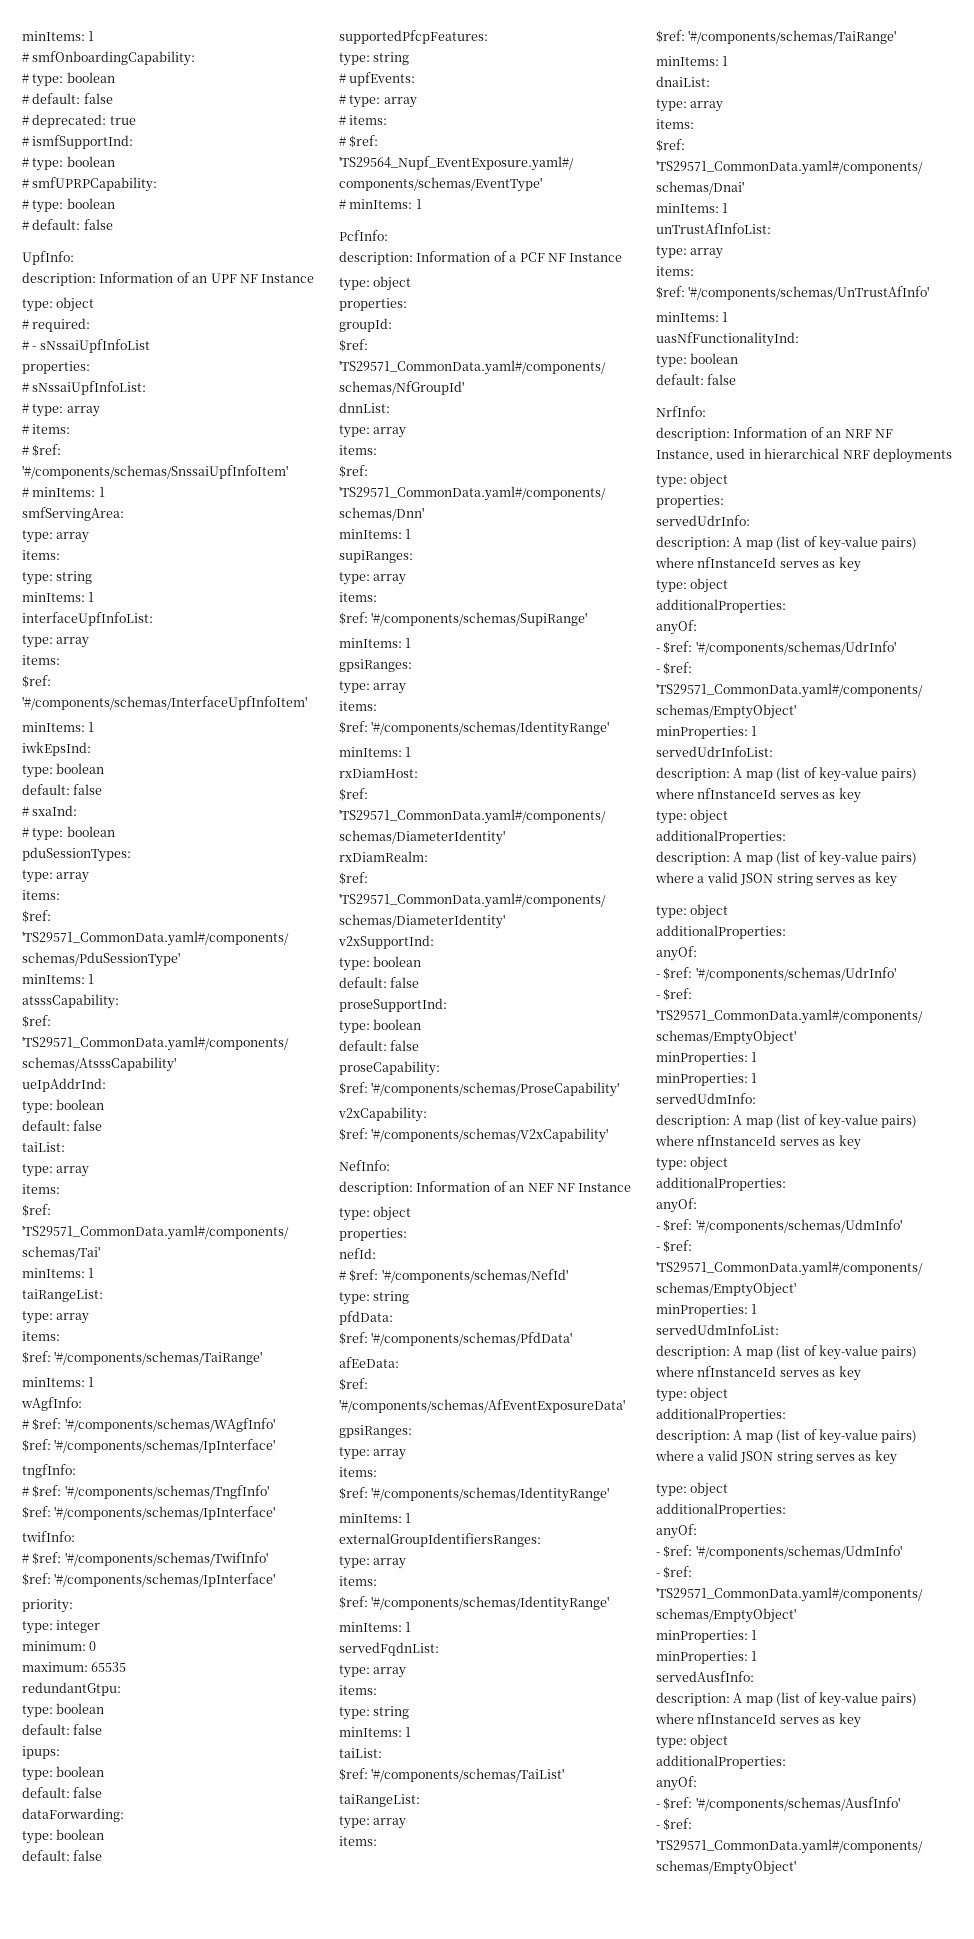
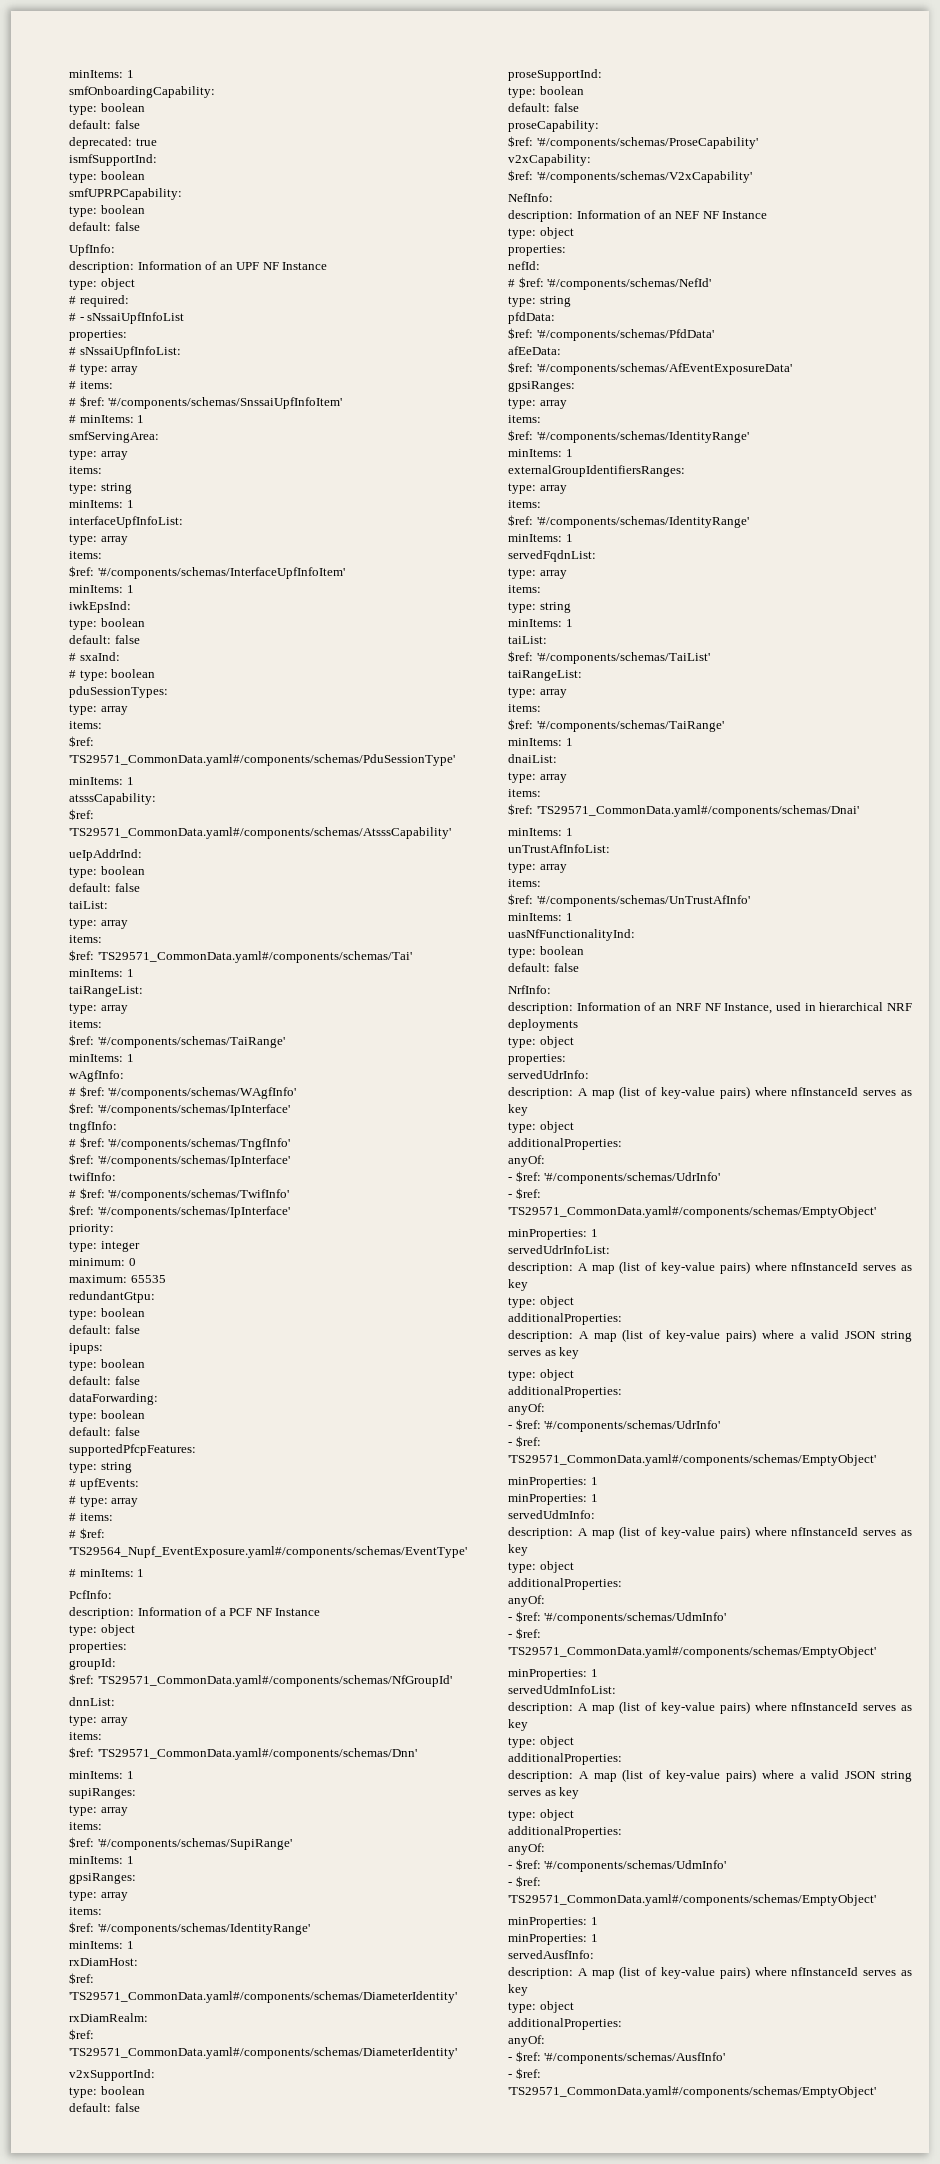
[22,31,95,41] [22,52,29,62] minItems: 1 // # -> [69,70,134,78] minItems: 1 //
[22,72,115,87] [22,93,113,104] [22,115,29,125] # type: boolean // # default: false // # -> [69,103,145,115] [69,120,140,129] type: boolean // default: false //
[22,136,29,146] # -> (157, 142) none
[22,156,115,171] [22,178,29,188] # type: boolean // # -> [69,171,145,183] type: boolean //
[22,198,115,213] [22,220,29,230] # type: boolean // # -> [69,205,145,217] type: boolean //

